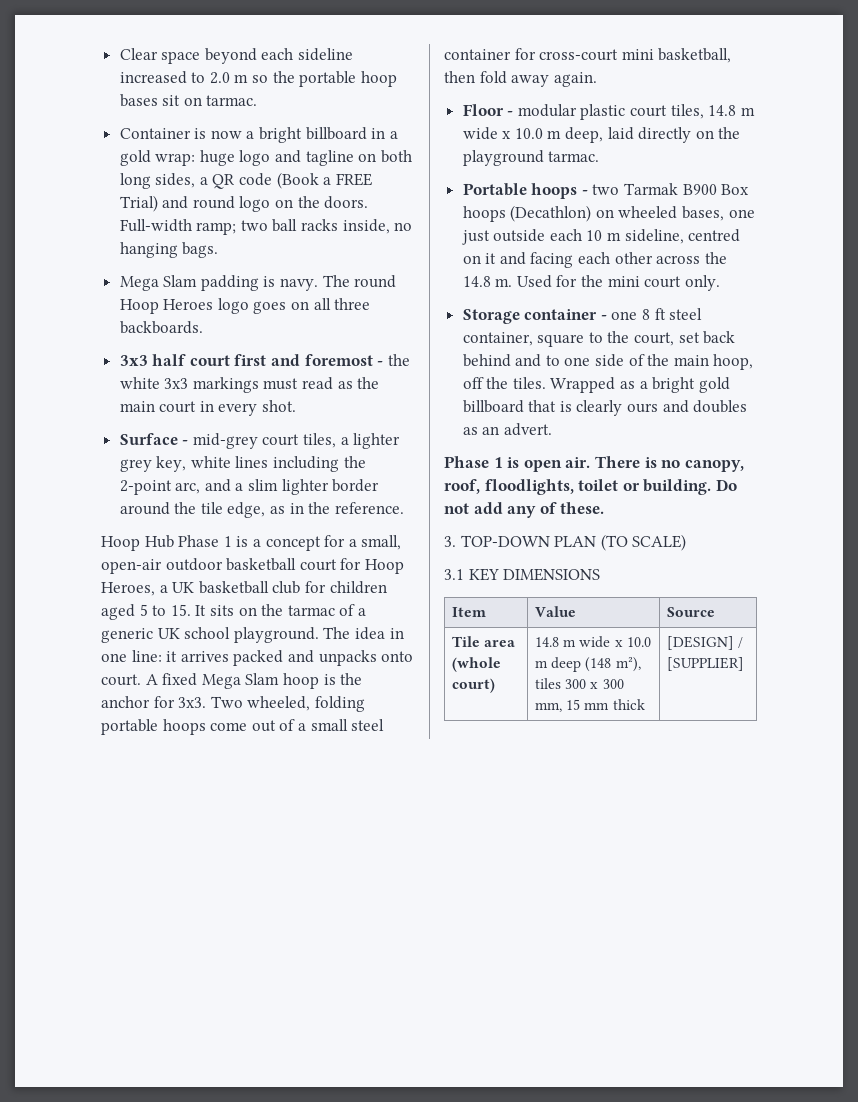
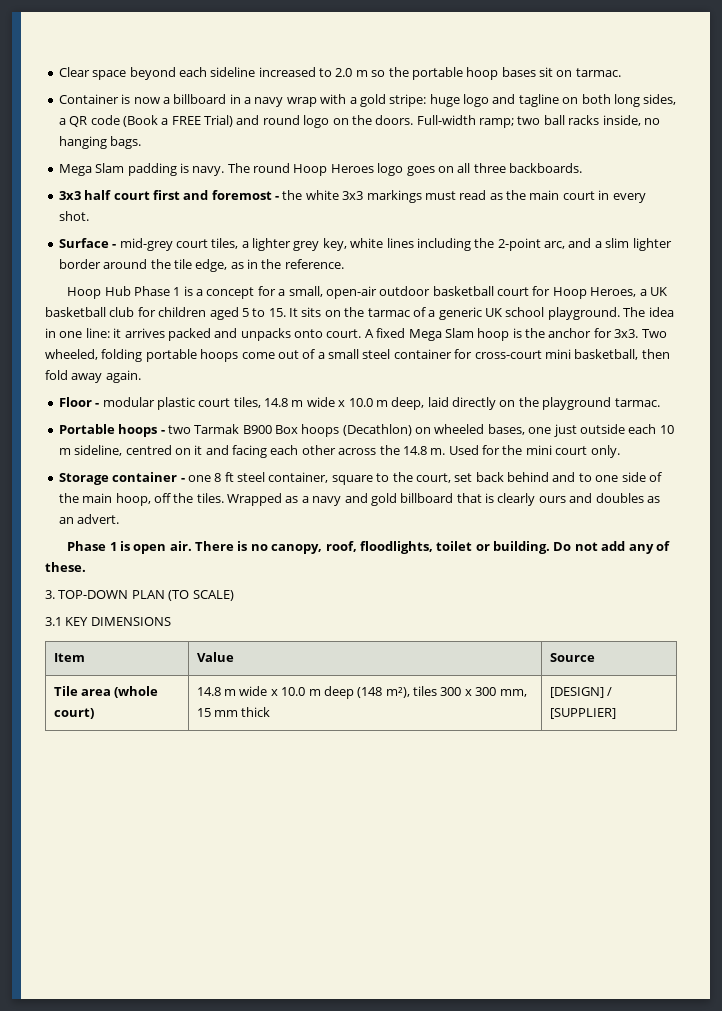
[259,127,303,143] bright -> (170, 100) none
[119,150,196,166] gold wrap: -> [254,94,427,107] navy wrap with a gold stripe:
[652,377,696,393] bright -> [312,493,368,506] navy and

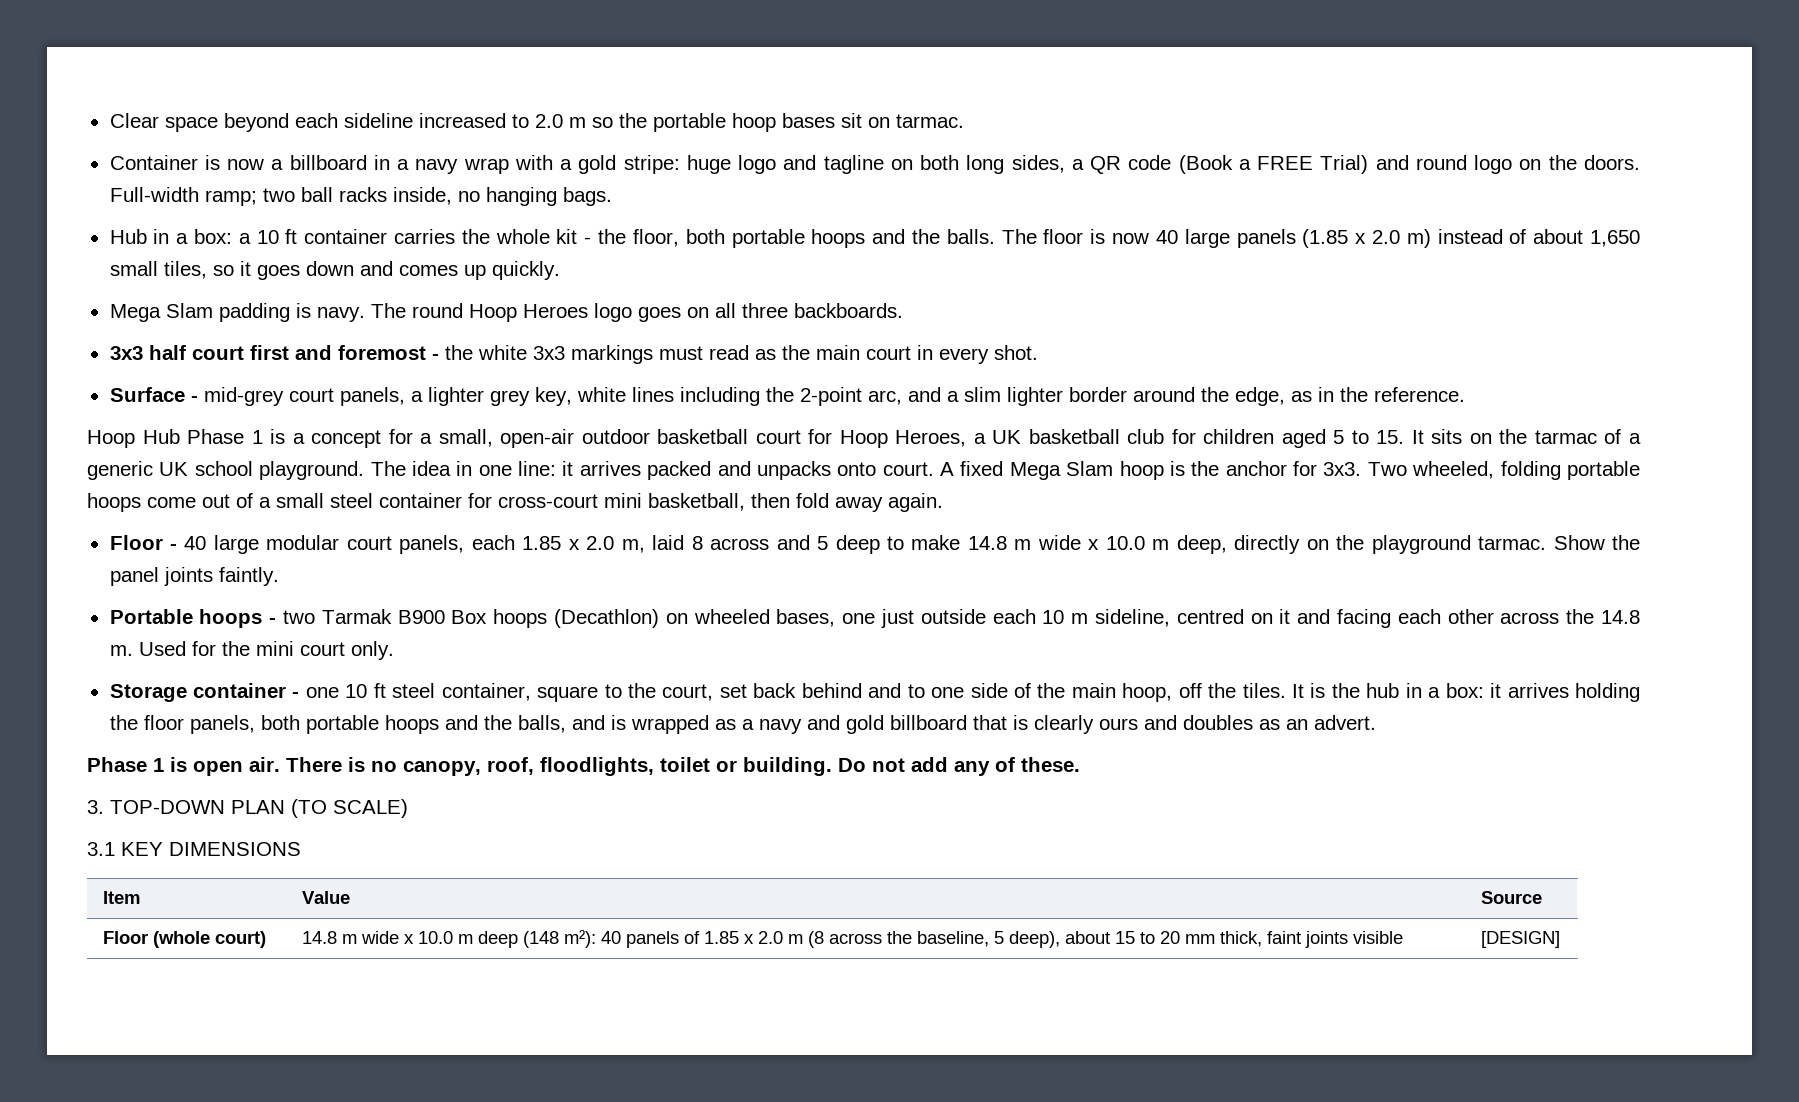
(142, 142) none -> [109,229,1641,248] [109,261,560,280] // Hub in a box: a 10 ft container carries the whole kit - the floor, both portable hoops and the balls. The floor is now 40 large panels (1.85 x 2.0 m) instead of about 1,650 small tiles, so it goes down and comes up quickly.
[211,238,239,249] tiles, -> [339,387,405,406] panels,
[173,259,192,269] tile -> (1229, 394) none
[102,397,261,410] modular plastic court tiles, -> [184,535,961,554] 40 large modular court panels, each 1.85 x 2.0 m, laid 8 across and 5 deep to make
[427,397,449,407] laid -> (1227, 544) none
(660, 402) none -> [1553,535,1641,550] [109,567,279,586] Show the panel joints faintly.
[214,473,222,482] 8 -> [345,684,368,698] 10
[227,493,282,506] Wrapped -> [1292,683,1640,702] [109,715,709,734] It is the hub in a box: it arrives holding the floor panels, both portable hoops and the balls, and is wrapped
[53,686,112,696] Tile area -> [103,931,149,944] Floor
[385,686,527,698] [196,707,271,717] m²), tiles 300 x 300 mm, 15 mm thick -> [564,930,1404,948] m²): 40 panels of 1.85 x 2.0 m (8 across the baseline, 5 deep), about 15 to 20 mm thick, faint joints visible
[607,687,613,696] [549,708,616,719] / [SUPPLIER] -> (1561, 939) none

